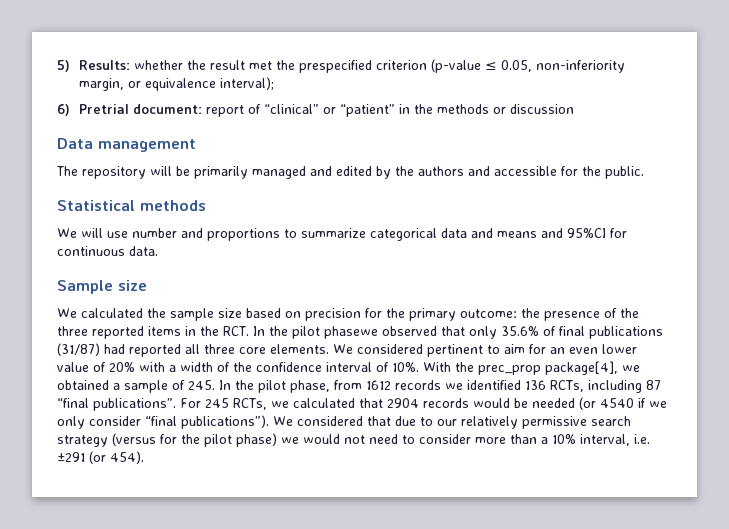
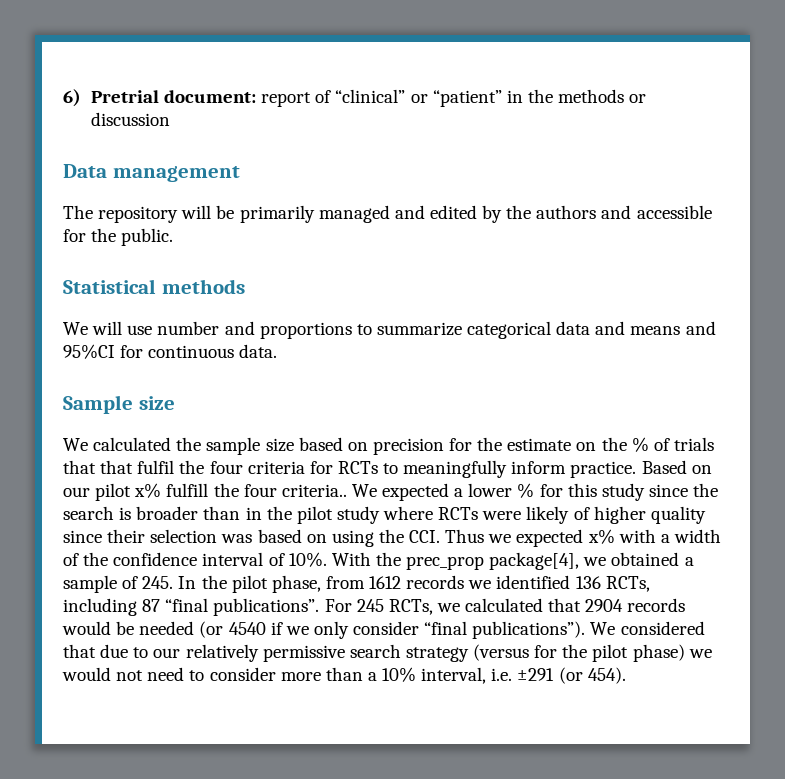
[57,59,625,73] [78,77,274,91] 5) Results: whether the result met the prespecified criterion (p-value ≤ 0.05, non-inferiority margin, or equivalence interval); // -> (63, 98) none
[409,308,639,321] [57,326,663,339] [57,343,637,357] [57,362,135,372] primary outcome: the presence of the three reported items in the RCT. In the pilot phasewe observed that only 35.6% of final publications (31/87) had reported all three core elements. We considered pertinent to aim for an even lower value of 20% -> [507,437,714,452] [63,460,712,478] [63,483,719,501] [63,506,706,524] [63,529,615,547] estimate on the % of trials that that fulfil the four criteria for RCTs to meaningfully inform practice. Based on our pilot x% fulfill the four criteria.. We expected a lower % for this study since the search is broader than in the pilot study where RCTs were likely of higher quality since their selection was based on using the CCI. Thus we expected x%

